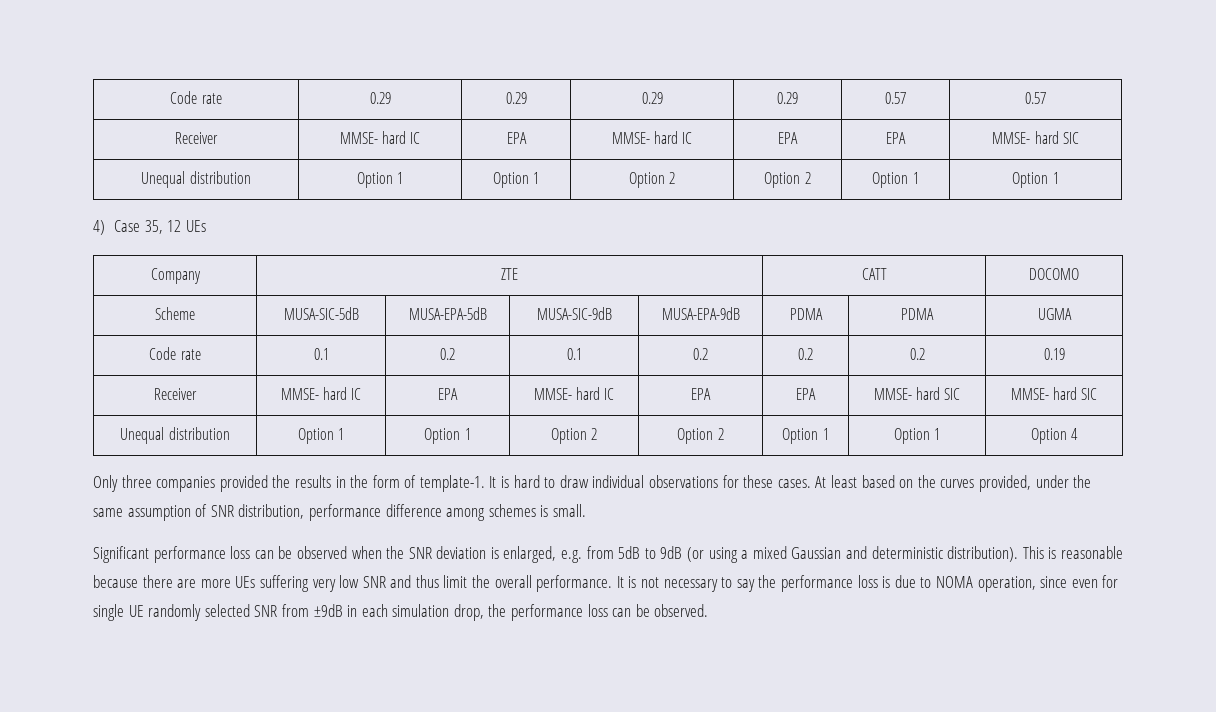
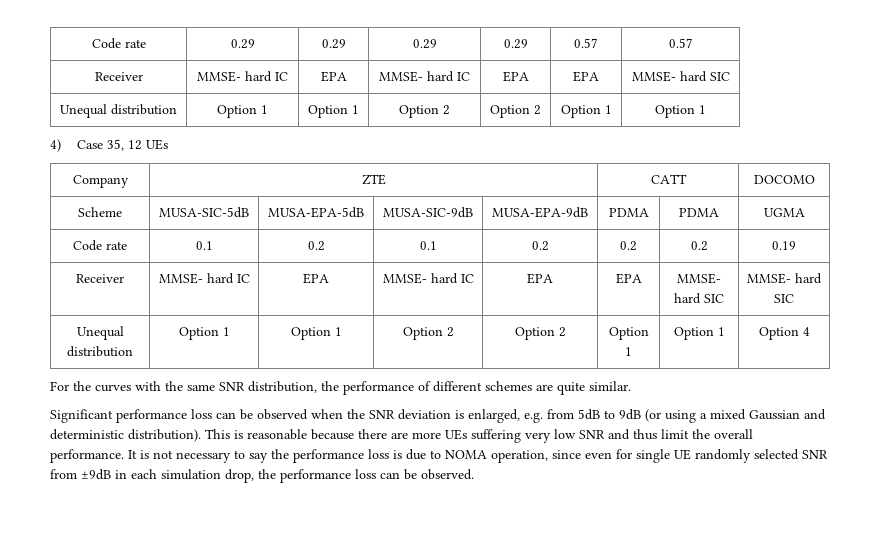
[93,475,1092,492] [93,504,586,521] Only three companies provided the results in the form of template-1. It is hard to draw individual observations for these cases. At least based on the curves provided, under the same assumption of SNR distribution, performance difference among schemes is small. -> [50,381,631,395] For the curves with the same SNR distribution, the performance of different schemes are quite similar.

